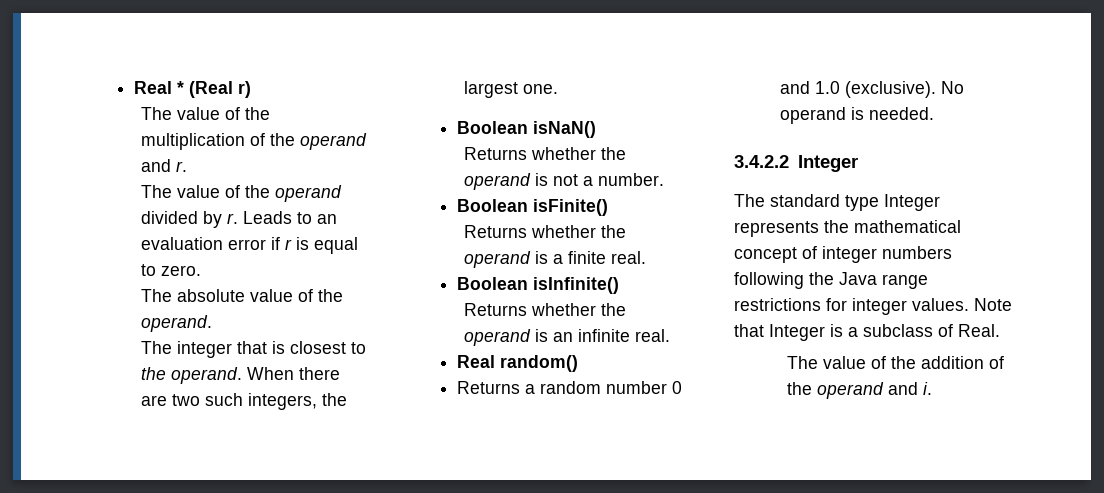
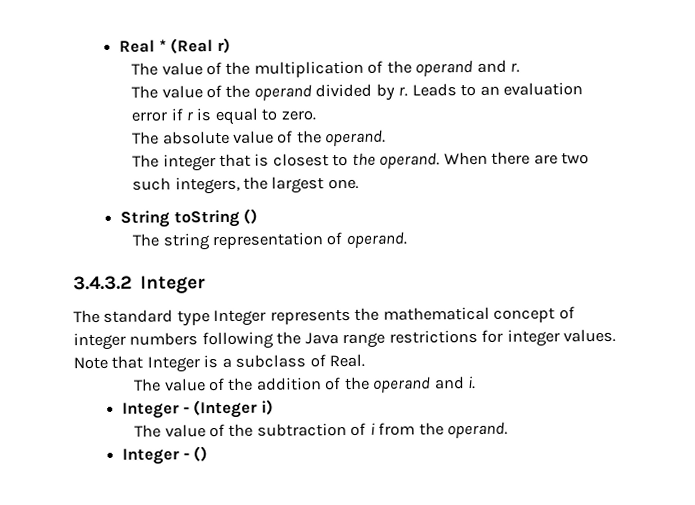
[456,121,596,138] [464,147,627,160] [464,173,665,190] [456,199,608,216] [464,225,627,238] [464,251,647,268] [456,277,619,294] [464,303,627,316] [464,329,671,346] [456,355,578,372] [456,381,682,394] [779,81,964,98] [779,107,934,124] [734,155,789,168] Boolean isNaN() // Returns whether the operand is not a number. // Boolean isFinite() // Returns whether the operand is a finite real. // Boolean isInfinite() // Returns whether the operand is an infinite real. // Real random() // Returns a random number 0 and 1.0 (exclusive). No operand is needed. // 3.4.2.2 -> [120,208,259,228] [132,231,407,251] [73,275,133,291] String toString () // The string representation of operand. // 3.4.3.2
(933, 388) none -> [122,399,274,419] [134,421,509,439] [122,446,209,465] // Integer - (Integer i) // The value of the subtraction of i from the operand. // Integer - ()

